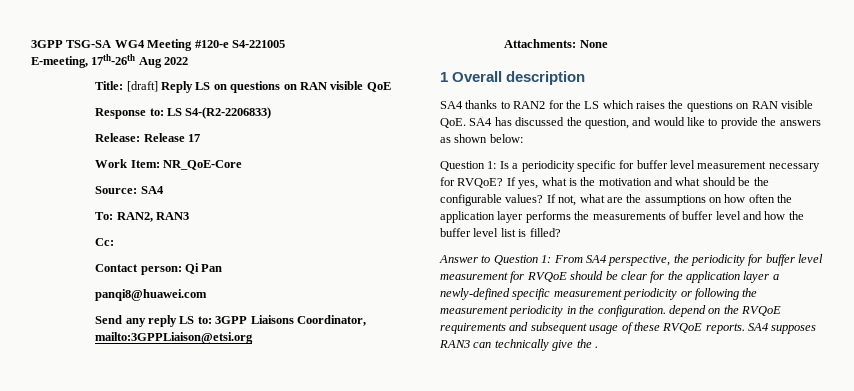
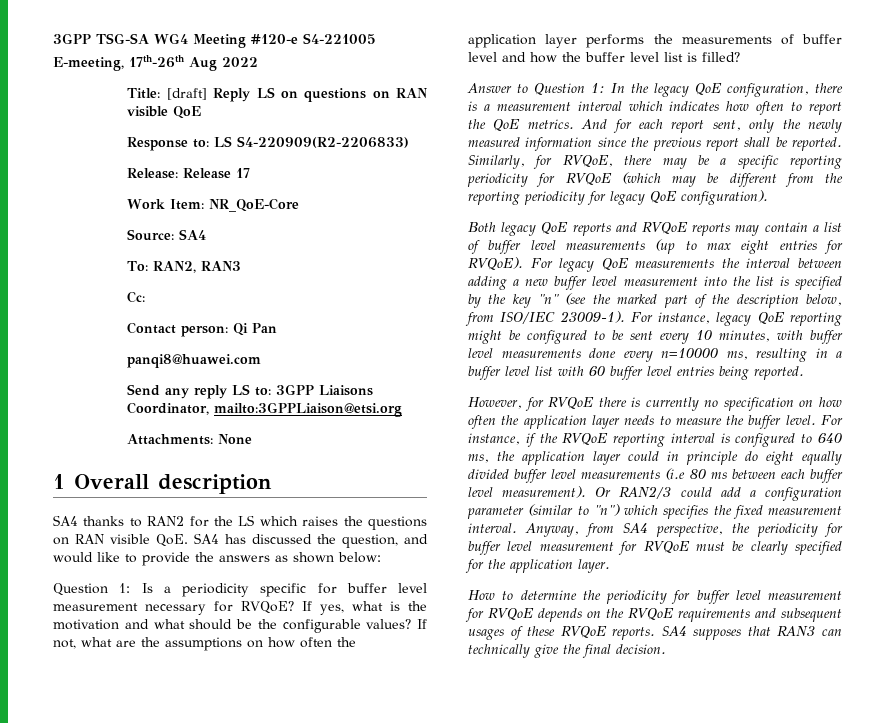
[185,107,272,119] S4-(R2-2206833) -> [237,136,410,148] S4-220909(R2-2206833)
[553,255,583,263] From -> [611,83,843,97] [468,101,842,115] [468,119,842,133] [468,137,842,151] [468,155,842,169] [467,172,843,187] [468,190,768,205] [468,222,842,236] [468,239,843,254] [468,257,842,272] [468,276,842,290] [468,293,843,308] [465,311,842,326] [468,330,843,344] [468,348,842,362] [468,366,804,380] [468,397,842,411] [468,415,843,429] [468,433,842,447] [468,451,842,465] [468,468,843,483] [468,486,842,501] [467,504,842,519] [468,523,614,537] In the legacy QoE configuration, there is a measurement interval which indicates how often to report the QoE metrics. And for each report sent, only the newly measured information since the previous report shall be reported. Similarly, for RVQoE, there may be a specific reporting periodicity for RVQoE (which may be different from the reporting periodicity for legacy QoE configuration). // Both legacy QoE reports and RVQoE reports may contain a list of buffer level measurements (up to max eight entries for RVQoE). For legacy QoE measurements the interval between adding a new buffer level measurement into the list is specified by the key "n" (see the marked part of the description below, from ISO/IEC 23009-1). For instance, legacy QoE reporting might be configured to be sent every 10 minutes, with buffer level measurements done every n=10000 ms, resulting in a buffer level list with 60 buffer level entries being reported. // However, for RVQoE there is currently no specification on how often the application layer needs to measure the buffer level. For instance, if the RVQoE reporting interval is configured to 640 ms, the application layer could in principle do eight equally divided buffer level measurements (i.e 80 ms between each buffer level measurement). Or RAN2/3 could add a configuration parameter (similar to "n") which specifies the fixed measurement interval. Anyway, from
[570,271,779,283] [440,288,758,300] [440,305,706,317] should be clear for the application layer a newly-defined specific measurement periodicity or following the measurement periodicity in the configuration. depend -> [695,541,842,555] [465,559,610,573] [468,590,842,604] [465,608,582,622] must be clearly specified for the application layer. // How to determine the periodicity for buffer level measurement for RVQoE depends
[589,325,619,334] usage -> [468,629,504,640] usages
(817, 329) none -> [747,626,771,636] that
[594,346,598,348] . -> [582,644,666,658] final decision.

